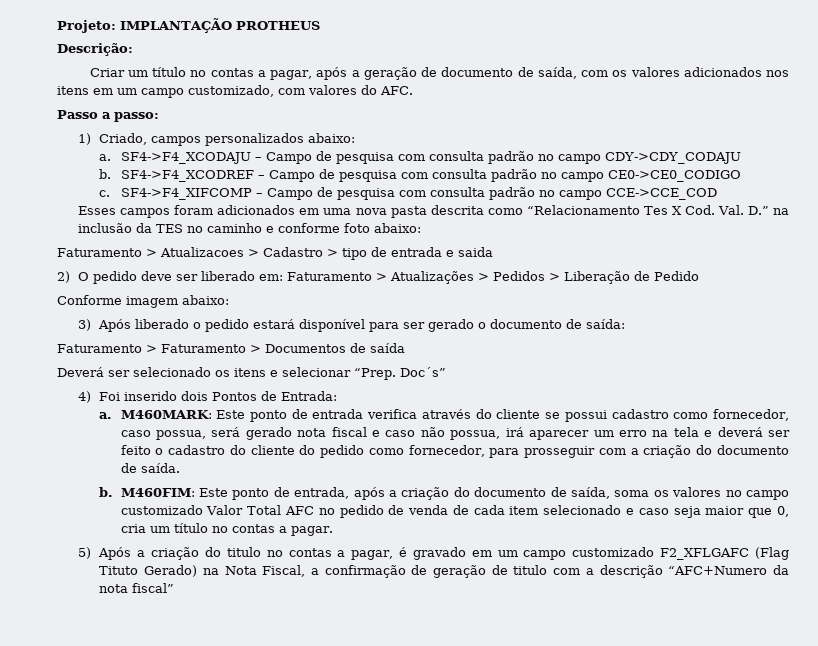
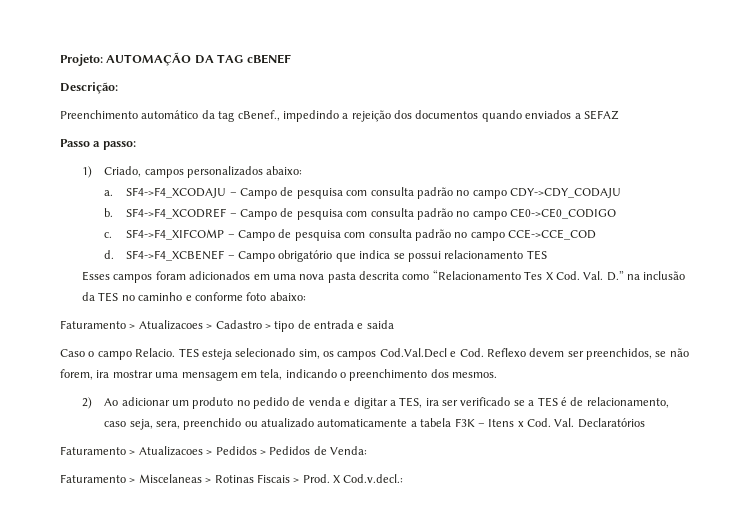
[120,18,320,33] [57,43,133,56] [89,67,790,80] [57,85,413,98] IMPLANTAÇÃO PROTHEUS // Descrição: // Criar um título no contas a pagar, após a geração de documento de saída, com os valores adicionados nos itens em um campo customizado, com valores do AFC. -> [106,52,291,66] [60,82,118,94] [60,110,619,122] AUTOMAÇÃO DA TAG cBENEF // Descrição: // Preenchimento automático da tag cBenef., impedindo a rejeição dos documentos quando enviados a SEFAZ
(717, 194) none -> [104,250,547,262] // d. SF4->F4_XCBENEF – Campo obrigatório que indica se possui relacionamento TES
[57,271,700,284] [57,295,229,308] [78,319,626,332] [57,343,405,353] [57,367,446,380] [78,391,338,403] [99,409,790,422] [120,427,791,440] [120,445,789,458] [120,463,180,473] [99,487,790,500] [120,505,789,518] [120,523,333,536] [78,547,789,560] [99,565,789,578] [99,583,175,593] 2) O pedido deve ser liberado em: Faturamento > Atualizações > Pedidos > Liberação de Pedido // Conforme imagem abaixo: // 3) Após liberado o pedido estará disponível para ser gerado o documento de saída: // Faturamento > Faturamento > Documentos de saída // Deverá ser selecionado os itens e selecionar “Prep. Doc´s” // 4) Foi inserido dois Pontos de Entrada: // a. M460MARK: Este ponto de entrada verifica através do cliente se possui cadastro como fornecedor, caso possua, será gerado nota fiscal e caso não possua, irá aparecer um erro na tela e deverá ser feito o cadastro do cliente do pedido como fornecedor, para prosseguir com a criação do documento de saída. // b. M460FIM: Este ponto de entrada, após a criação do documento de saída, soma os valores no campo customizado Valor Total AFC no pedido de venda de cada item selecionado e caso seja maior que 0, cria um título no contas a pagar. // 5) Após a criação do titulo no contas a pagar, é gravado em um campo customizado F2_XFLGAFC (Flag Tituto Gerado) na Nota Fiscal, a confirmação de geração de titulo com a descrição “AFC+Numero da nota fiscal” -> [60,348,689,360] [60,369,498,381] [82,397,669,409] [104,418,645,430] [60,446,367,456] [60,474,404,483] Caso o campo Relacio. TES esteja selecionado sim, os campos Cod.Val.Decl e Cod. Reflexo devem ser preenchidos, se não forem, ira mostrar uma mensagem em tela, indicando o preenchimento dos mesmos. // 2) Ao adicionar um produto no pedido de venda e digitar a TES, ira ser verificado se a TES é de relacionamento, caso seja, sera, preenchido ou atualizado automaticamente a tabela F3K – Itens x Cod. Val. Declaratórios // Faturamento > Atualizacoes > Pedidos > Pedidos de Venda: // Faturamento > Miscelaneas > Rotinas Fiscais > Prod. X Cod.v.decl.:

